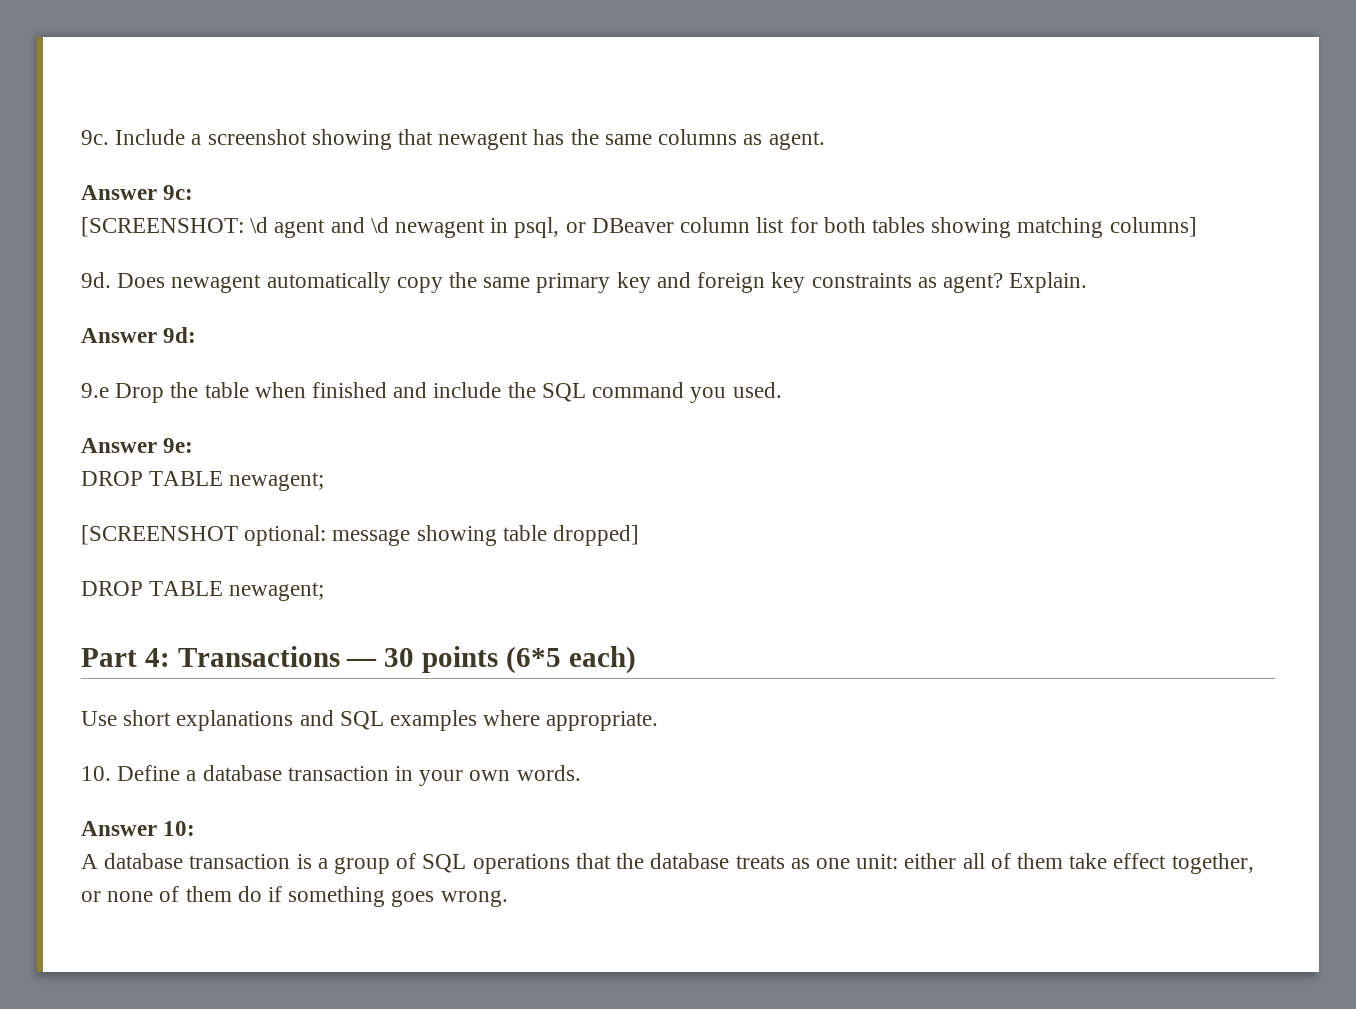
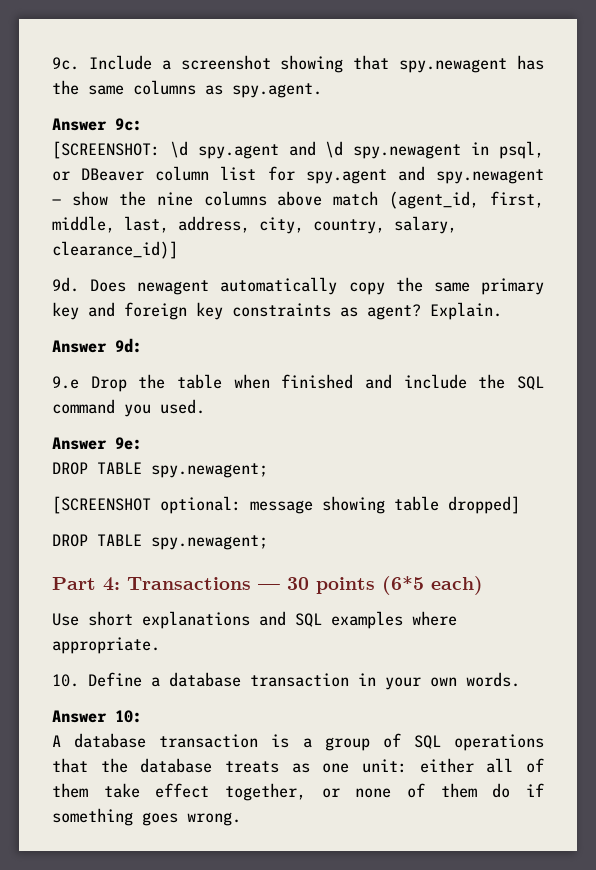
[438,131,529,150] newagent -> [399,58,508,73] spy.newagent
[768,131,825,150] agent. -> [232,83,322,98] spy.agent.
[274,219,326,238] agent -> [197,144,279,159] spy.agent
[395,219,486,238] newagent -> [353,144,462,159] spy.newagent
[823,217,1197,238] both tables showing matching columns] -> [305,166,544,184] [52,191,544,209] [52,216,457,234] [52,241,178,259] spy.agent and spy.newagent — show the nine columns above match (agent_id, first, middle, last, address, city, country, salary, clearance_id)]
[229,472,325,491] newagent; -> [151,463,268,478] spy.newagent;
[229,582,325,601] newagent; -> [151,535,268,550] spy.newagent;

